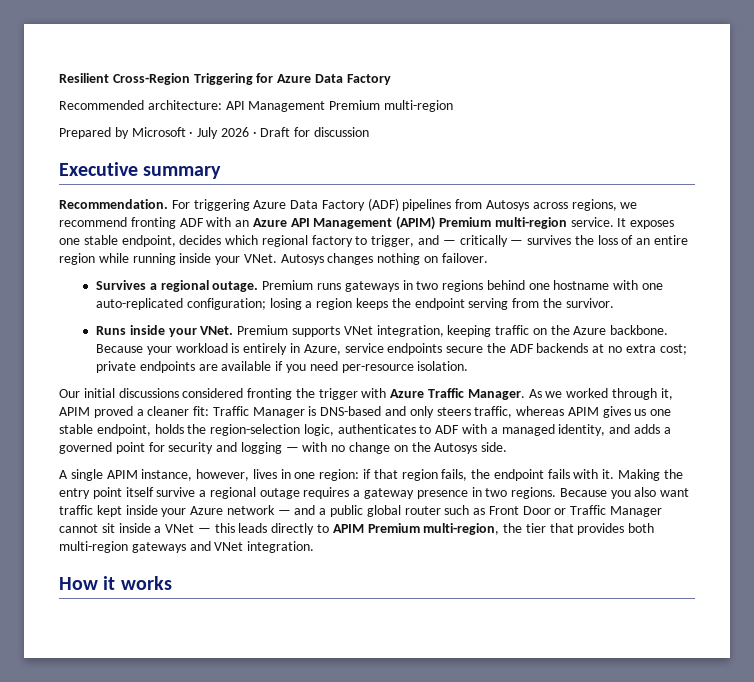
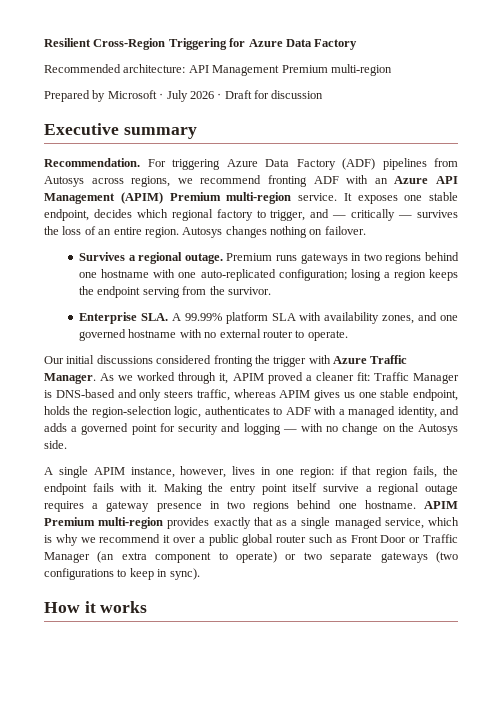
[59,253,277,265] region while running inside your VNet. -> [144,227,179,238] region.
[96,325,669,337] [96,343,687,355] [96,361,469,373] Runs inside your VNet. Premium supports VNet integration, keeping traffic on the Azure backbone. Because your workload is entirely in Azure, service endpoints secure the ADF backends at no extra cost; private endpoints are available if you need per-resource isolation. -> [79,312,458,324] [79,329,348,341] Enterprise SLA. A 99.99% platform SLA with availability zones, and one governed hostname with no external router to operate.
[511,487,690,499] [59,505,316,517] regions. Because you also want traffic kept inside your Azure network — and -> [253,500,458,512] [44,517,459,529] [44,534,196,546] regions behind one hostname. APIM Premium multi-region provides exactly that as a single managed service, which is why we recommend it over
[59,523,655,535] [59,541,315,553] cannot sit inside a VNet — this leads directly to APIM Premium multi-region, the tier that provides both multi-region gateways and VNet integration. -> [97,551,458,563] [44,568,200,580] (an extra component to operate) or two separate gateways (two configurations to keep in sync).

